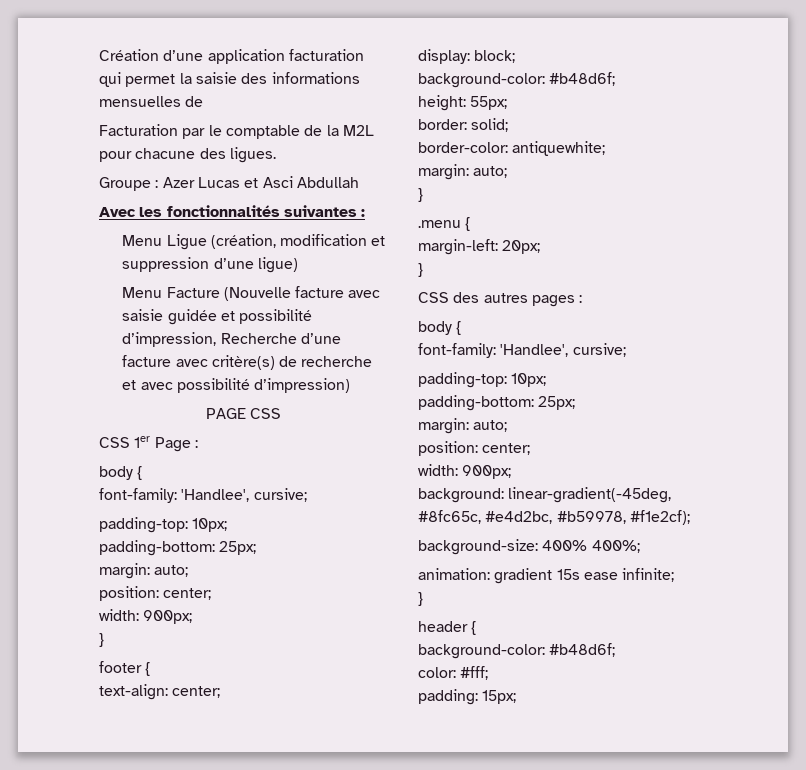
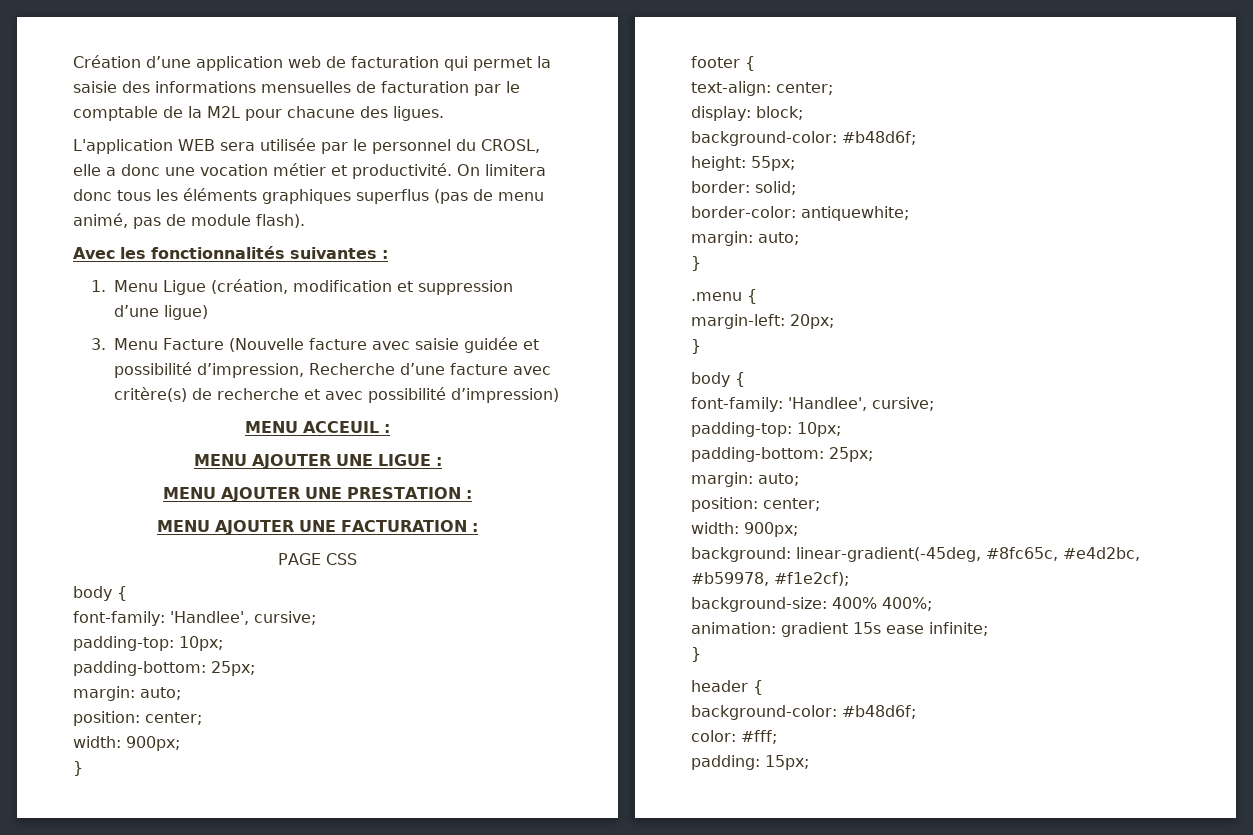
(285, 56) none -> [288,56,346,68] web de
[99,124,178,136] // Facturation -> [381,81,469,93] facturation
[99,176,359,191] Groupe : Azer Lucas et Asci Abdullah -> [73,138,540,154] [73,163,546,179] [73,188,544,204] [73,213,305,229] L'application WEB sera utilisée par le personnel du CROSL, elle a donc une vocation métier et productivité. On limitera donc tous les éléments graphiques superflus (pas de menu animé, pas de module flash).
(366, 213) none -> [91,280,107,292] 1.
(298, 265) none -> [91,338,107,350] 3.
[205,408,282,419] [99,436,198,452] PAGE CSS // CSS 1er Page : -> [245,421,390,433] [193,454,442,469] [163,487,472,502] [156,520,479,535] [278,553,357,565] MENU ACCEUIL : // MENU AJOUTER UNE LIGUE : // MENU AJOUTER UNE PRESTATION : // MENU AJOUTER UNE FACTURATION : // PAGE CSS
[418,292,583,307] // CSS des autres pages : -> (701, 346) none

